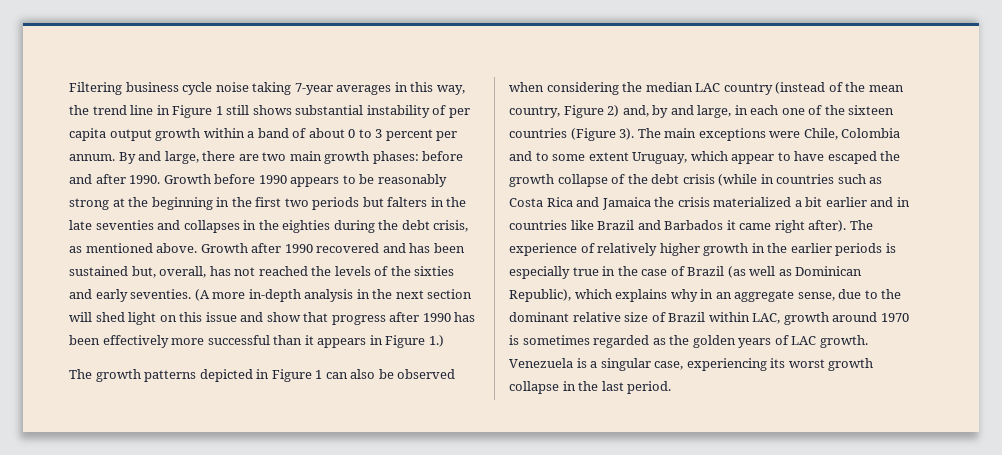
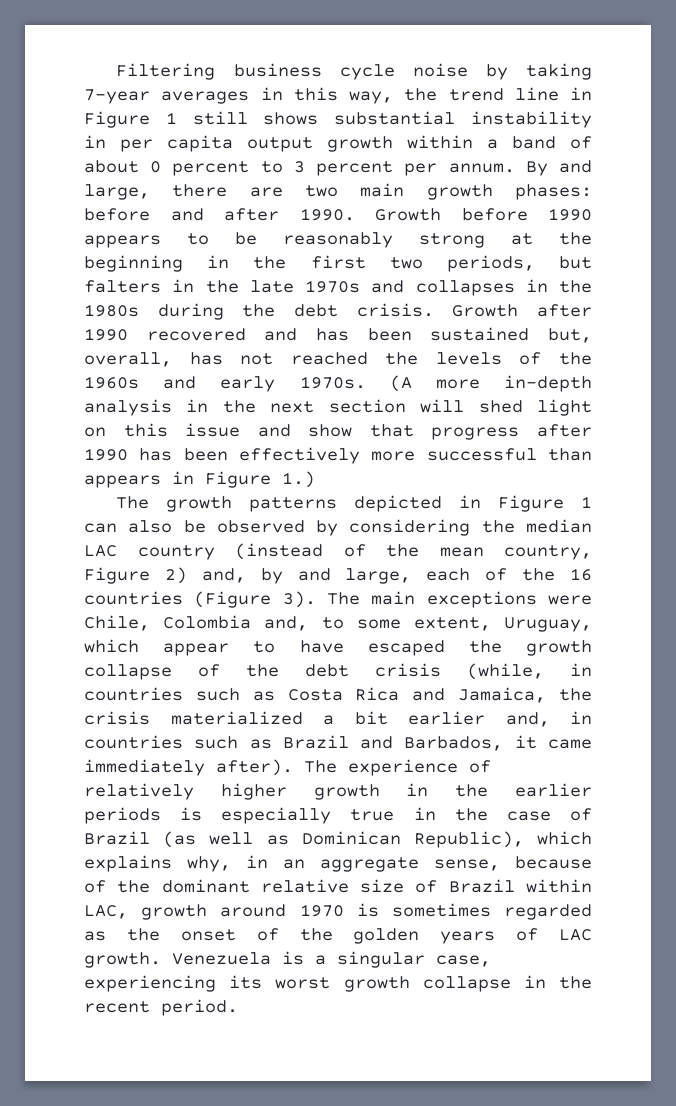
(249, 87) none -> [485,64,508,80] by
[432,105,447,115] of -> [84,135,106,149] in
(356, 133) none -> [172,161,250,176] percent
[312,197,360,210] periods -> [446,255,535,272] periods,
[95,220,154,230] seventies -> [305,280,360,293] 1970s
[282,220,331,233] eighties -> [84,304,139,317] 1980s
[433,220,469,232] [69,243,198,253] crisis, as mentioned above. -> [356,303,434,317] crisis.
[414,266,455,276] sixties -> [84,376,139,389] 1960s
[130,289,192,299] seventies. -> [299,376,366,389] 1970s.
[304,335,314,345] it -> (592, 454) none
[509,82,544,92] when -> [316,520,339,536] by
[734,105,895,115] in each one of the sixteen -> [426,568,593,581] each of the 16
[509,151,532,161] and -> [264,616,309,631] and,
[588,152,629,161] extent -> [413,617,491,631] extent,
[718,174,758,186] (while -> [467,663,544,680] (while,
[601,197,651,210] Jamaica -> [458,687,547,703] Jamaica,
[870,197,910,207] [509,220,594,230] and in countries like -> [505,711,592,727] [84,735,272,749] and, in countries such as
[664,220,724,230] Barbados -> [404,736,504,751] Barbados,
[774,220,805,233] right -> [84,759,205,776] immediately
[670,289,698,302] why -> [187,856,231,872] why,
[838,289,878,299] due to -> [515,856,592,869] [84,880,106,893] because of
(690, 340) none -> [180,928,333,941] onset of the
[601,381,624,391] last -> [84,1001,150,1013] recent

